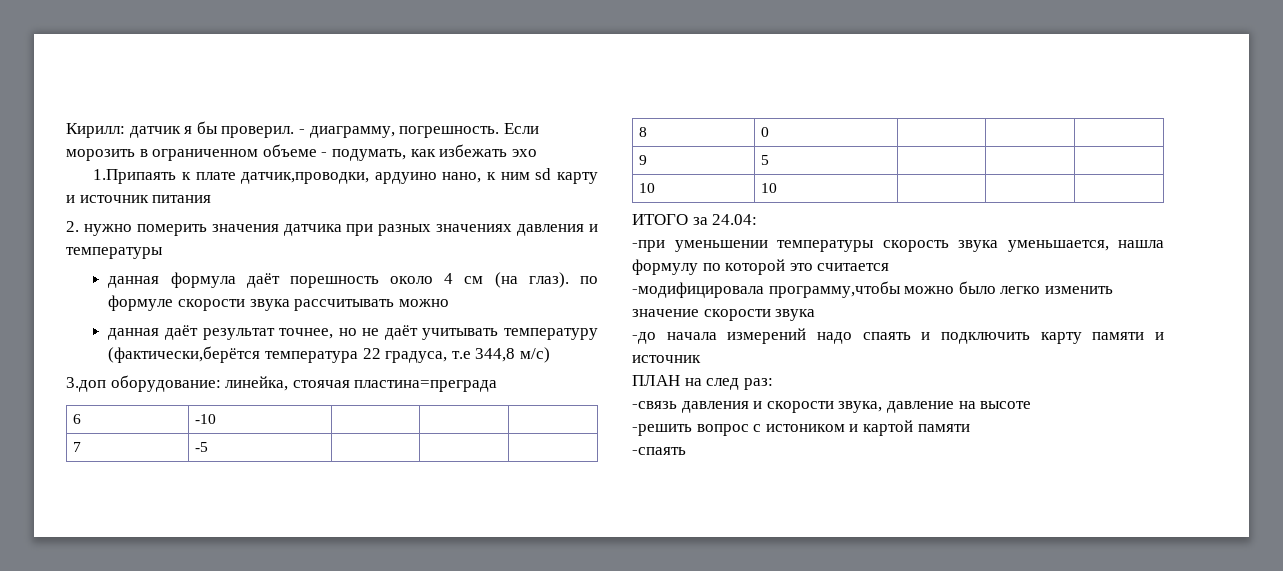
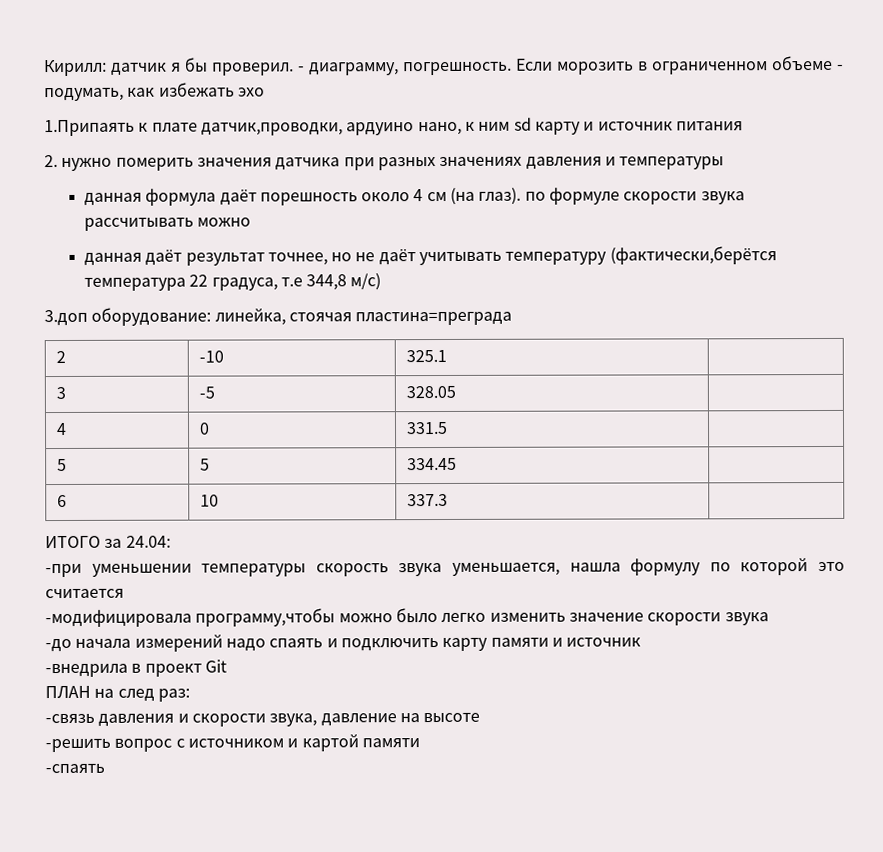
[72,414,81,424] 6 -> [55,350,66,364] 2
[72,442,81,452] | | // 7 -> [405,349,447,363] [55,386,66,400] 325.1 | // 3
[638,127,647,137] | | // 8 -> [405,385,456,399] [55,422,67,436] 328.05 | // 4
[638,155,647,165] [760,155,769,165] [638,183,655,193] [760,183,777,193] | | // 9 | 5 | | | // 10 | 10 | | -> [405,421,448,435] [56,458,67,472] [199,458,210,471] [406,457,457,471] [56,494,67,508] [199,494,219,507] [406,493,448,507] 331.5 | // 5 | 5 | 334.45 | // 6 | 10 | 337.3
(701, 359) none -> [45,659,227,678] // -внедрила в проект Git
[765,424,845,432] истоником -> [187,738,284,748] источником

